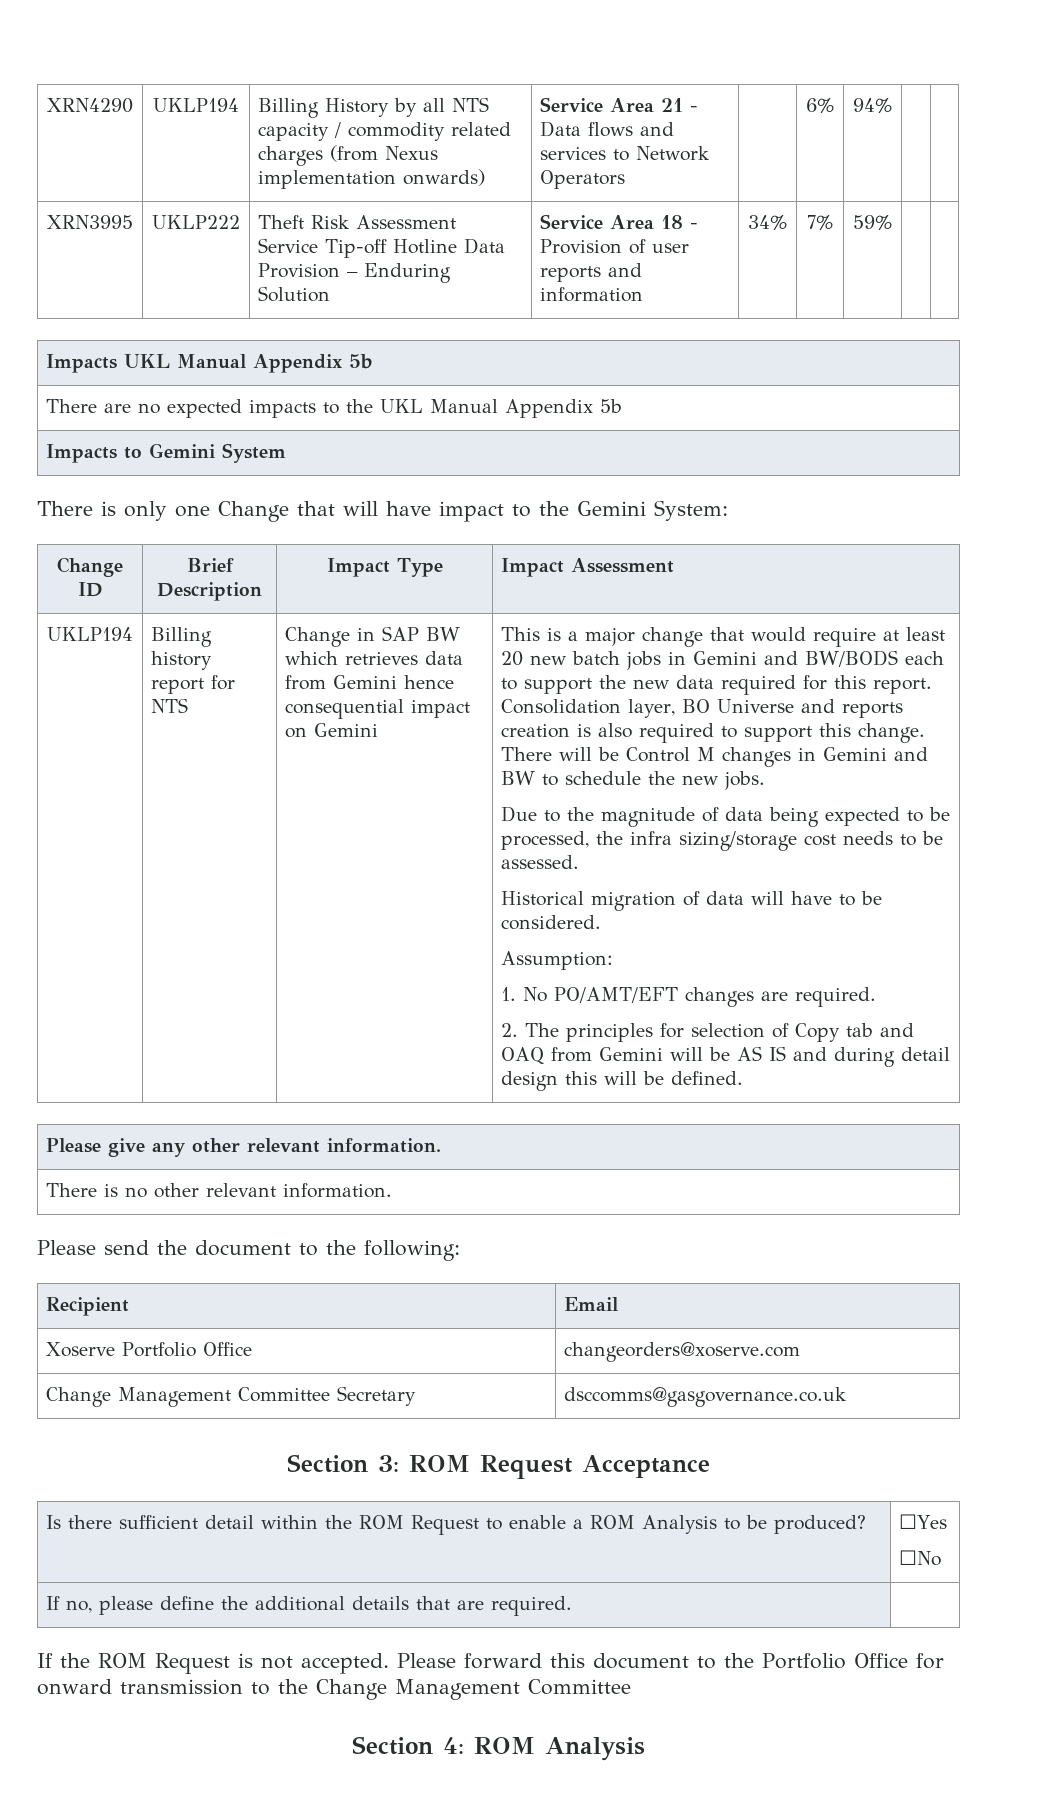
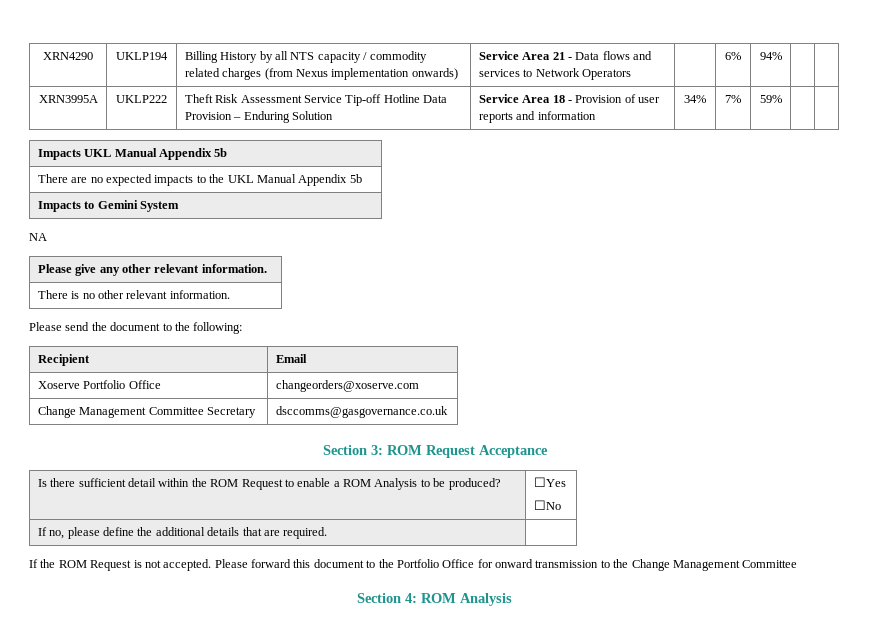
[47,215,133,229] XRN3995 -> [38,95,98,103] XRN3995A
[37,500,728,522] [57,557,123,577] [77,582,103,597] [186,558,234,572] [157,582,262,601] [326,558,443,577] [501,558,675,577] [47,627,133,641] [151,627,213,647] [151,651,213,670] [151,675,236,694] [151,698,189,713] [285,626,461,647] [285,651,464,665] [285,675,455,690] [285,699,471,719] [285,723,379,738] [501,627,946,647] [501,650,945,670] [501,675,933,695] [501,699,903,718] [501,723,926,743] [501,747,929,767] [501,771,766,790] [501,806,951,827] [501,831,944,851] [501,855,580,869] [501,891,883,911] [501,915,602,930] [501,951,614,970] [501,987,877,1007] [501,1023,915,1042] [501,1046,951,1067] [501,1071,744,1091] There is only one Change that will have impact to the Gemini System: // Change ID | Brief Description | Impact Type | Impact Assessment // UKLP194 | Billing history report for NTS | Change in SAP BW which retrieves data from Gemini hence consequential impact on Gemini | This is a major change that would require at least 20 new batch jobs in Gemini and BW/BODS each to support the new data required for this report. Consolidation layer, BO Universe and reports creation is also required to support this change. There will be Control M changes in Gemini and BW to schedule the new jobs. // Due to the magnitude of data being expected to be processed, the infra sizing/storage cost needs to be assessed. // Historical migration of data will have to be considered. // Assumption: // 1. No PO/AMT/EFT changes are required. // 2. The principles for selection of Copy tab and OAQ from Gemini will be AS IS and during detail design this will be defined. -> [29,233,47,241] NA

